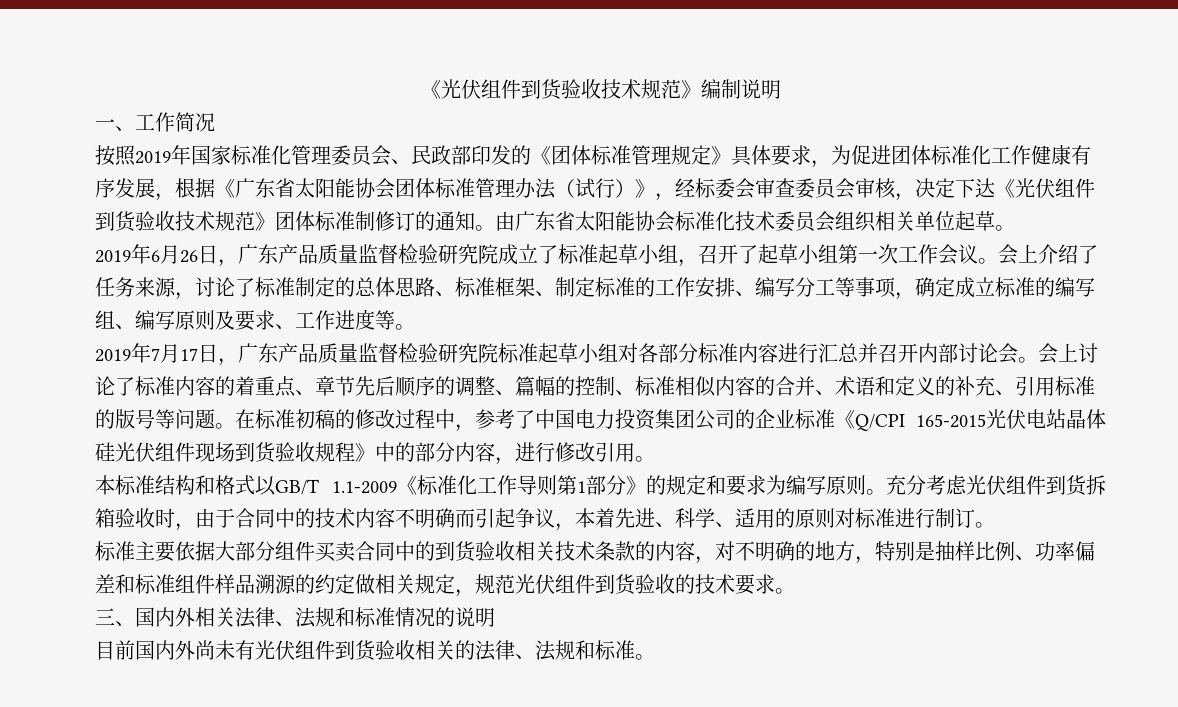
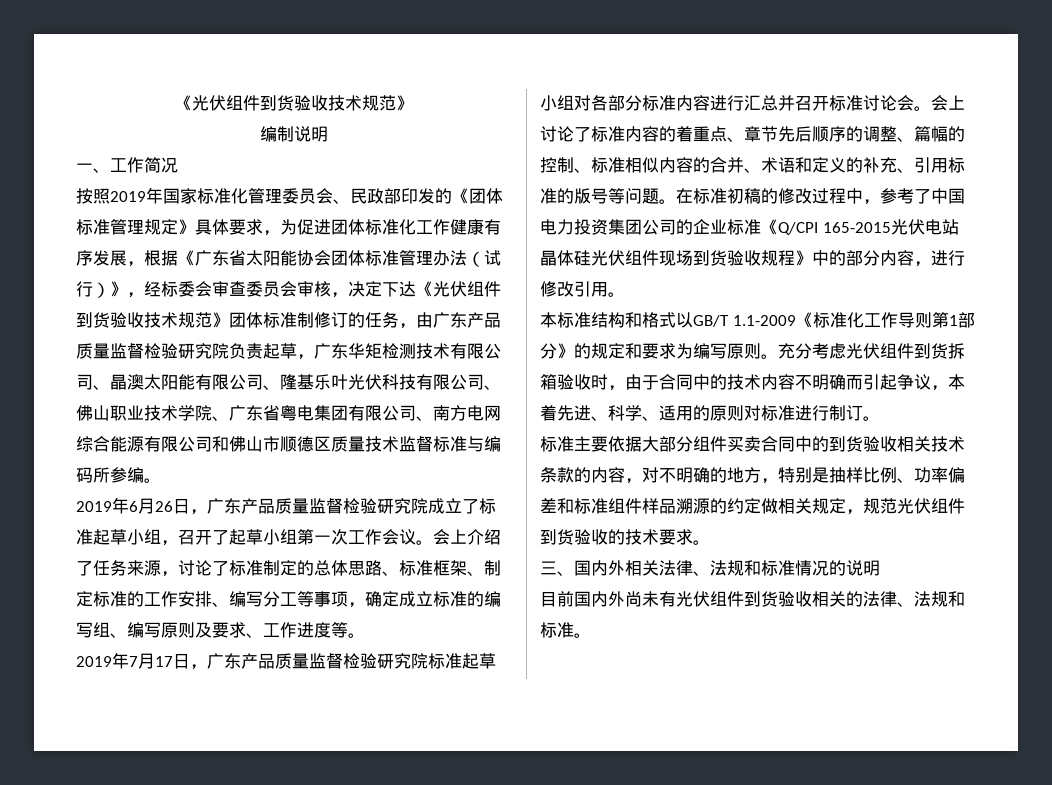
[420,79,701,100] 《光伏组件到货验收技术规范》 -> [174,95,413,111] 《光伏组件到货验收技术规范》 //
[435,211,995,232] 通知。由广东省太阳能协会标准化技术委员会组织相关单位起草 -> [365,312,501,329] [76,343,501,360] [76,374,501,390] [76,405,501,421] [76,436,501,452] [76,467,144,483] 任务，由广东产品质量监督检验研究院负责起草，广东华矩检测技术有限公司、晶澳太阳能有限公司、隆基乐叶光伏科技有限公司、佛山职业技术学院、广东省粤电集团有限公司、南方电网综合能源有限公司和佛山市顺德区质量技术监督标准与编码所参编
[918,343,958,363] 内部 -> [829,95,863,111] 标准

